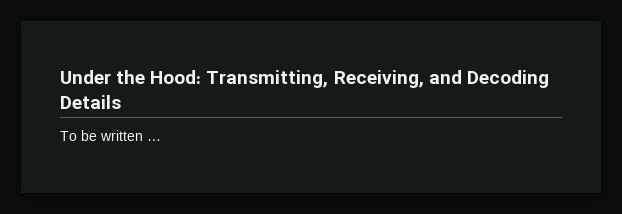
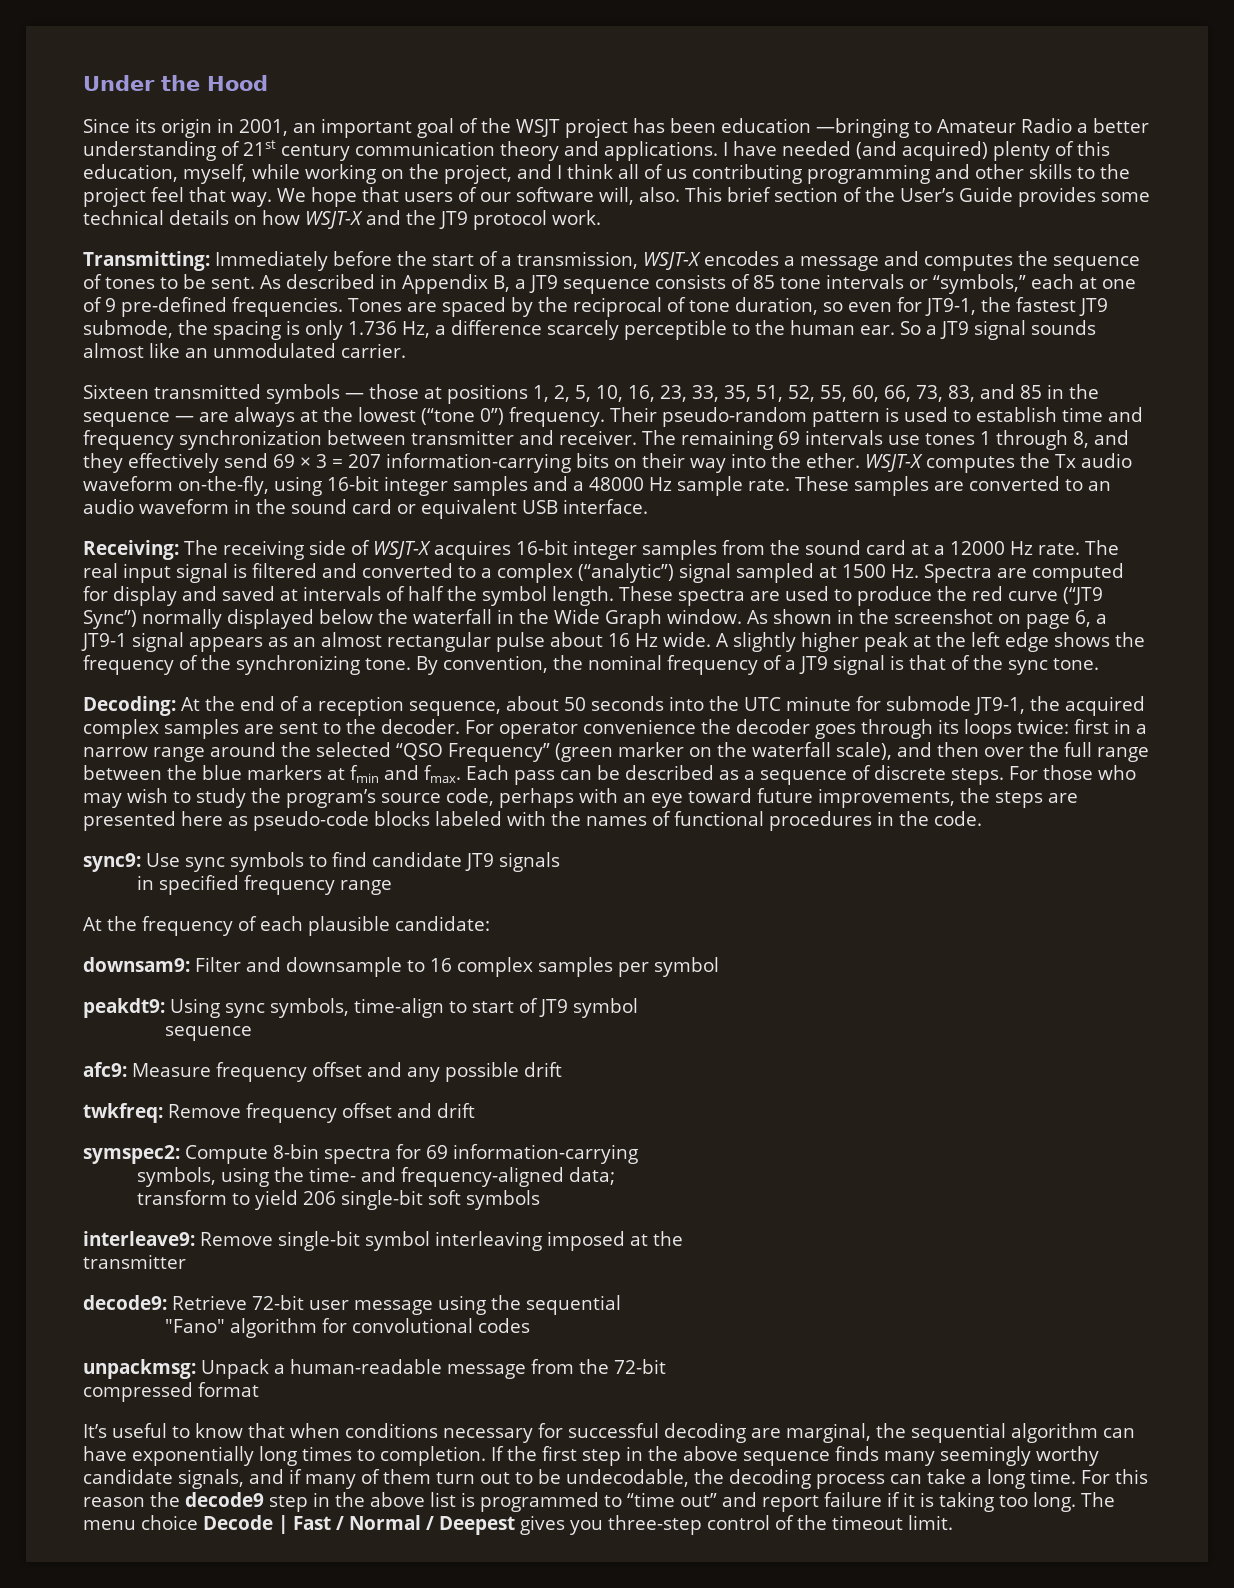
[150,70,549,88] [60,95,121,109] [60,130,161,141] Hood: Transmitting, Receiving, and Decoding Details // To be written … -> [207,75,268,91] [83,118,1149,138] [83,140,1110,161] [83,164,1130,184] [83,187,1150,207] [83,210,601,230] [83,251,1140,271] [83,274,1136,294] [83,297,1108,317] [83,320,1096,340] [83,343,406,358] [83,384,1099,404] [83,407,1143,427] [83,430,1129,450] [83,453,1132,473] [83,476,1111,496] [83,499,648,519] [83,540,1119,560] [83,563,1124,583] [83,586,1103,606] [83,609,1107,629] [81,632,1145,652] [83,655,1099,675] [83,696,1145,716] [83,719,1147,739] [83,742,1150,762] [83,765,1136,785] [83,788,1078,808] [83,811,982,831] [83,852,560,872] [137,875,393,895] [83,916,490,936] [83,957,719,977] [83,998,638,1018] [164,1026,252,1041] [83,1062,562,1082] [83,1103,475,1123] [83,1144,638,1164] [137,1167,616,1187] [137,1190,541,1210] [83,1231,683,1251] [83,1254,186,1269] [83,1295,621,1315] [164,1318,530,1338] [83,1359,666,1379] [83,1382,259,1402] [83,1423,1135,1443] [83,1446,1099,1466] [83,1469,1148,1489] [83,1492,1115,1512] [83,1515,953,1535] Hood // Since its origin in 2001, an important goal of the WSJT project has been education —bringing to Amateur Radio a better understanding of 21st century communication theory and applications. I have needed (and acquired) plenty of this education, myself, while working on the project, and I think all of us contributing programming and other skills to the project feel that way. We hope that users of our software will, also. This brief section of the User’s Guide provides some technical details on how WSJT-X and the JT9 protocol work. // Transmitting: Immediately before the start of a transmission, WSJT-X encodes a message and computes the sequence of tones to be sent. As described in Appendix B, a JT9 sequence consists of 85 tone intervals or “symbols,” each at one of 9 pre-defined frequencies. Tones are spaced by the reciprocal of tone duration, so even for JT9-1, the fastest JT9 submode, the spacing is only 1.736 Hz, a difference scarcely perceptible to the human ear. So a JT9 signal sounds almost like an unmodulated carrier. // Sixteen transmitted symbols — those at positions 1, 2, 5, 10, 16, 23, 33, 35, 51, 52, 55, 60, 66, 73, 83, and 85 in the sequence — are always at the lowest (“tone 0”) frequency. Their pseudo-random pattern is used to establish time and frequency synchronization between transmitter and receiver. The remaining 69 intervals use tones 1 through 8, and they effectively send 69 × 3 = 207 information-carrying bits on their way into the ether. WSJT-X computes the Tx audio waveform on-the-fly, using 16-bit integer samples and a 48000 Hz sample rate. These samples are converted to an audio waveform in the sound card or equivalent USB interface. // Receiving: The receiving side of WSJT-X acquires 16-bit integer samples from the sound card at a 12000 Hz rate. The real input signal is filtered and converted to a complex (“analytic”) signal sampled at 1500 Hz. Spectra are computed for display and saved at intervals of half the symbol length. These spectra are used to produce the red curve (“JT9 Sync”) normally displayed below the waterfall in the Wide Graph window. As shown in the screenshot on page 6, a JT9-1 signal appears as an almost rectangular pulse about 16 Hz wide. A slightly higher peak at the left edge shows the frequency of the synchronizing tone. By convention, the nominal frequency of a JT9 signal is that of the sync tone. // Decoding: At the end of a reception sequence, about 50 seconds into the UTC minute for submode JT9-1, the acquired complex samples are sent to the decoder. For operator convenience the decoder goes through its loops twice: first in a narrow range around the selected “QSO Frequency” (green marker on the waterfall scale), and then over the full range between the blue markers at fmin and fmax. Each pass can be described as a sequence of discrete steps. For those who may wish to study the program’s source code, perhaps with an eye toward future improvements, the steps are presented here as pseudo-code blocks labeled with the names of functional procedures in the code. // sync9: Use sync symbols to find candidate JT9 signals // in specified frequency range // At the frequency of each plausible candidate: // downsam9: Filter and downsample to 16 complex samples per symbol // peakdt9: Using sync symbols, time-align to start of JT9 symbol // sequence // afc9: Measure frequency offset and any possible drift // twkfreq: Remove frequency offset and drift // symspec2: Compute 8-bin spectra for 69 information-carrying // symbols, using the time- and frequency-aligned data; // transform to yield 206 single-bit soft symbols // interleave9: Remove single-bit symbol interleaving imposed at the // transmitter // decode9: Retrieve 72-bit user message using the sequential // "Fano" algorithm for convolutional codes // unpackmsg: Unpack a human-readable message from the 72-bit // compressed format // It’s useful to know that when conditions necessary for successful decoding are marginal, the sequential algorithm can have exponentially long times to completion. If the first step in the above sequence finds many seemingly worthy candidate signals, and if many of them turn out to be undecodable, the decoding process can take a long time. For this reason the decode9 step in the above list is programmed to “time out” and report failure if it is taking too long. The menu choice Decode | Fast / Normal / Deepest gives you three-step control of the timeout limit.

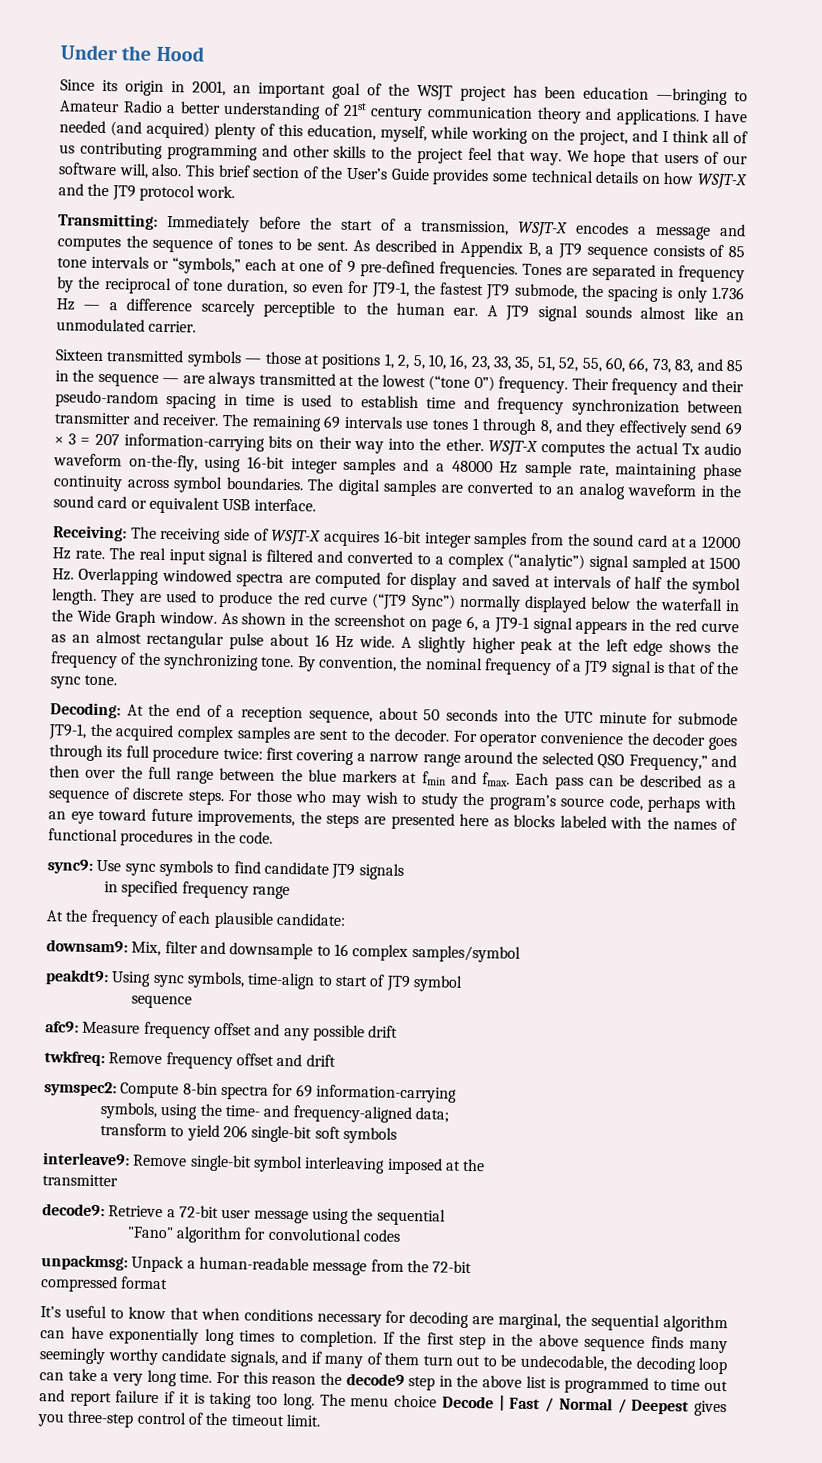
[441,297,506,317] spaced -> [591,263,746,283] separated in frequency
[402,321,430,338] Hz, -> [56,298,101,311] Hz —
[900,321,937,335] So a -> [486,305,498,317] A
(295, 417) none -> [258,372,336,386] transmitted
[661,407,880,427] pseudo-random pattern -> [611,378,744,396] [55,390,276,409] frequency and their pseudo-random spacing in time
(1050, 460) none -> [635,441,679,455] actual
[747,476,849,491] rate. These -> [578,463,743,481] [53,475,381,496] rate, maintaining phase continuity across symbol boundaries. The digital
[83,499,134,514] audio -> [578,482,626,500] analog
[924,564,992,583] Spectra -> [78,567,285,587] Overlapping windowed spectra
[619,586,745,606] These spectra -> [100,589,136,606] They
(263, 644) none -> [631,618,740,633] in the red curve
[964,719,1012,739] loops -> [125,745,220,763] full procedure
[1114,719,1131,734] in -> [296,749,355,766] covering
[396,742,893,762] “QSO Frequency” (green marker on the waterfall scale), -> [597,754,708,771] QSO Frequency,”
[253,811,369,831] pseudo-code -> (509, 822) none
[195,957,241,972] Filter -> [131,941,198,957] Mix, filter
[538,957,719,977] samples per symbol -> [411,945,521,963] samples/symbol
(247, 1302) none -> [166,1209,176,1218] a
[568,1423,659,1438] successful -> (407, 1317) none
[816,1474,885,1489] process -> [698,1357,727,1375] loop
(982, 1479) none -> [111,1373,143,1386] very
[627,1492,717,1507] “time out” -> [670,1379,728,1392] time out

